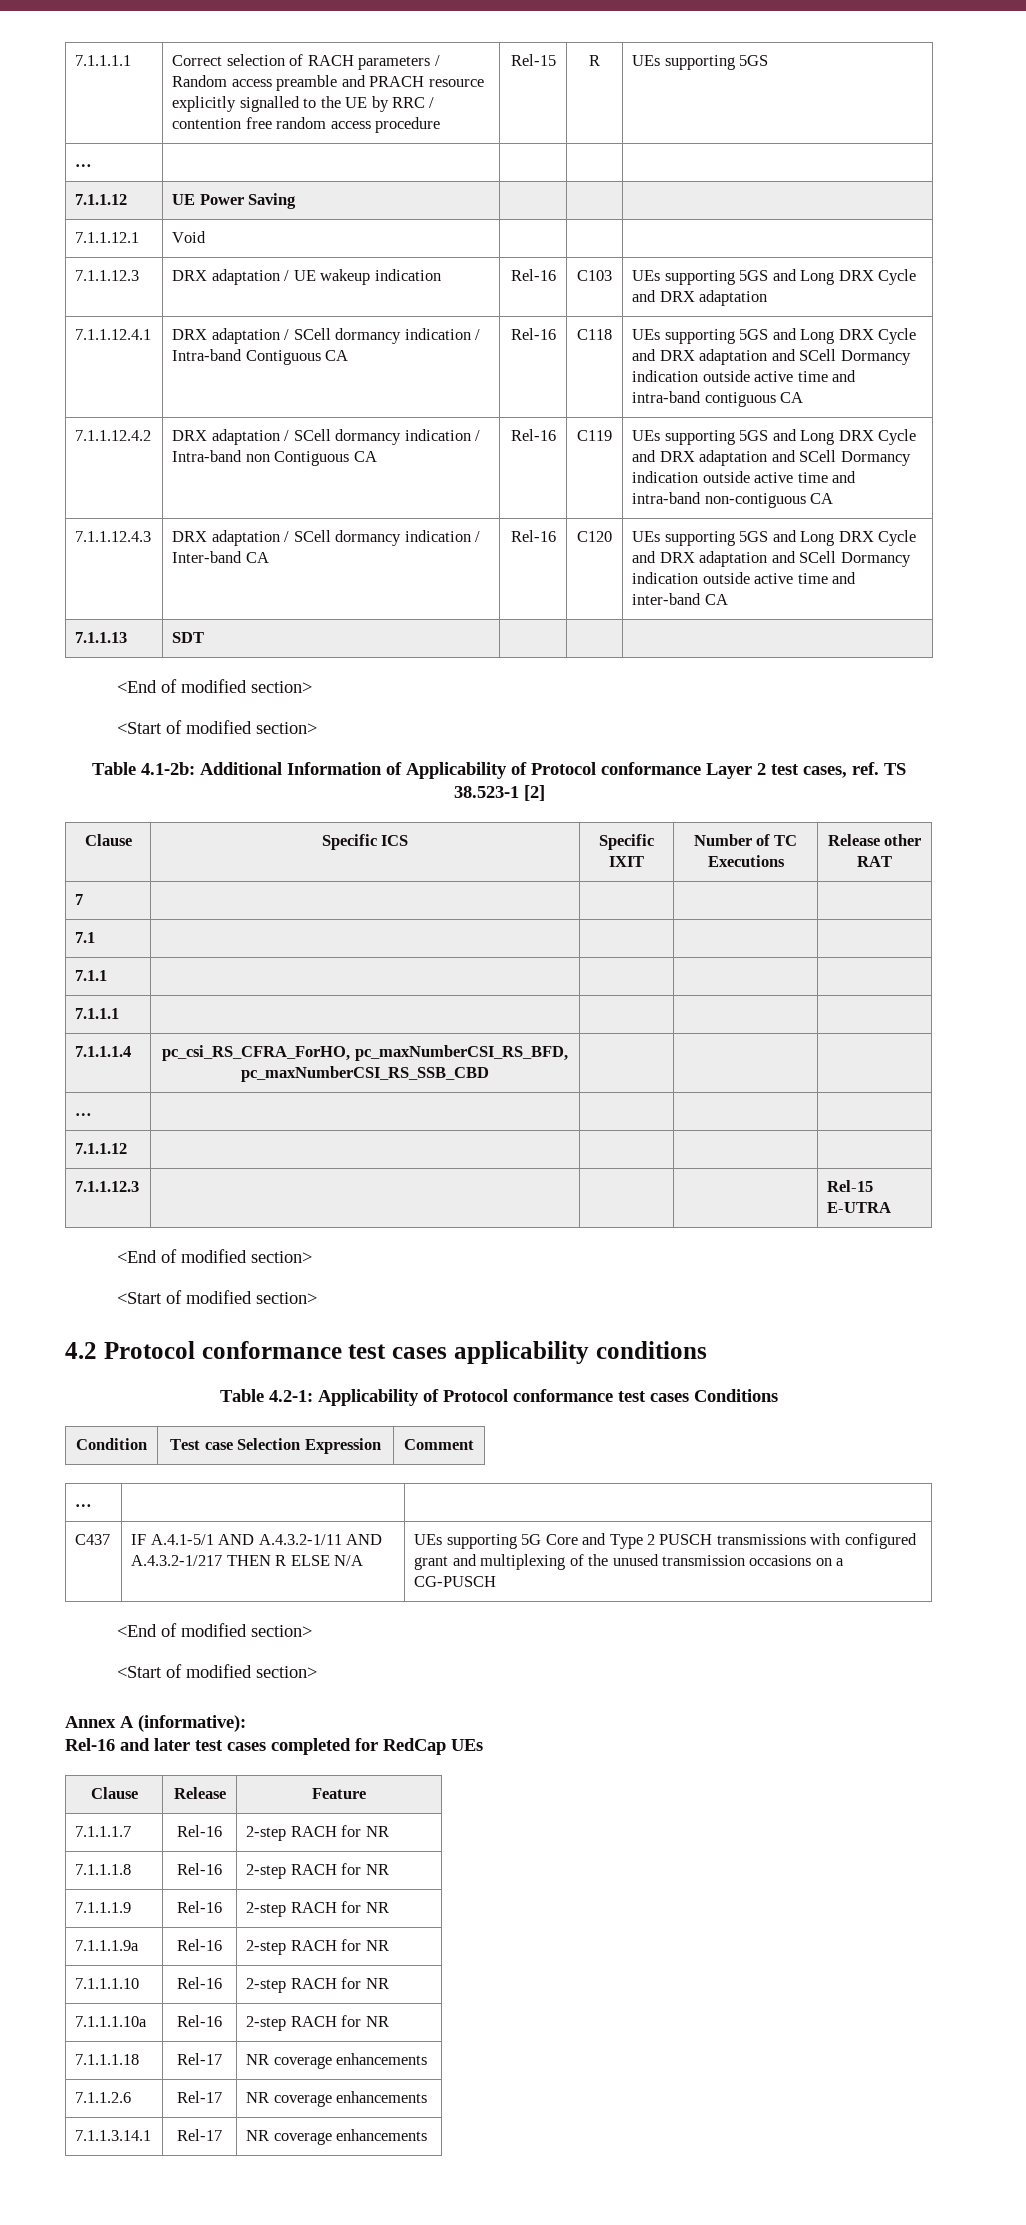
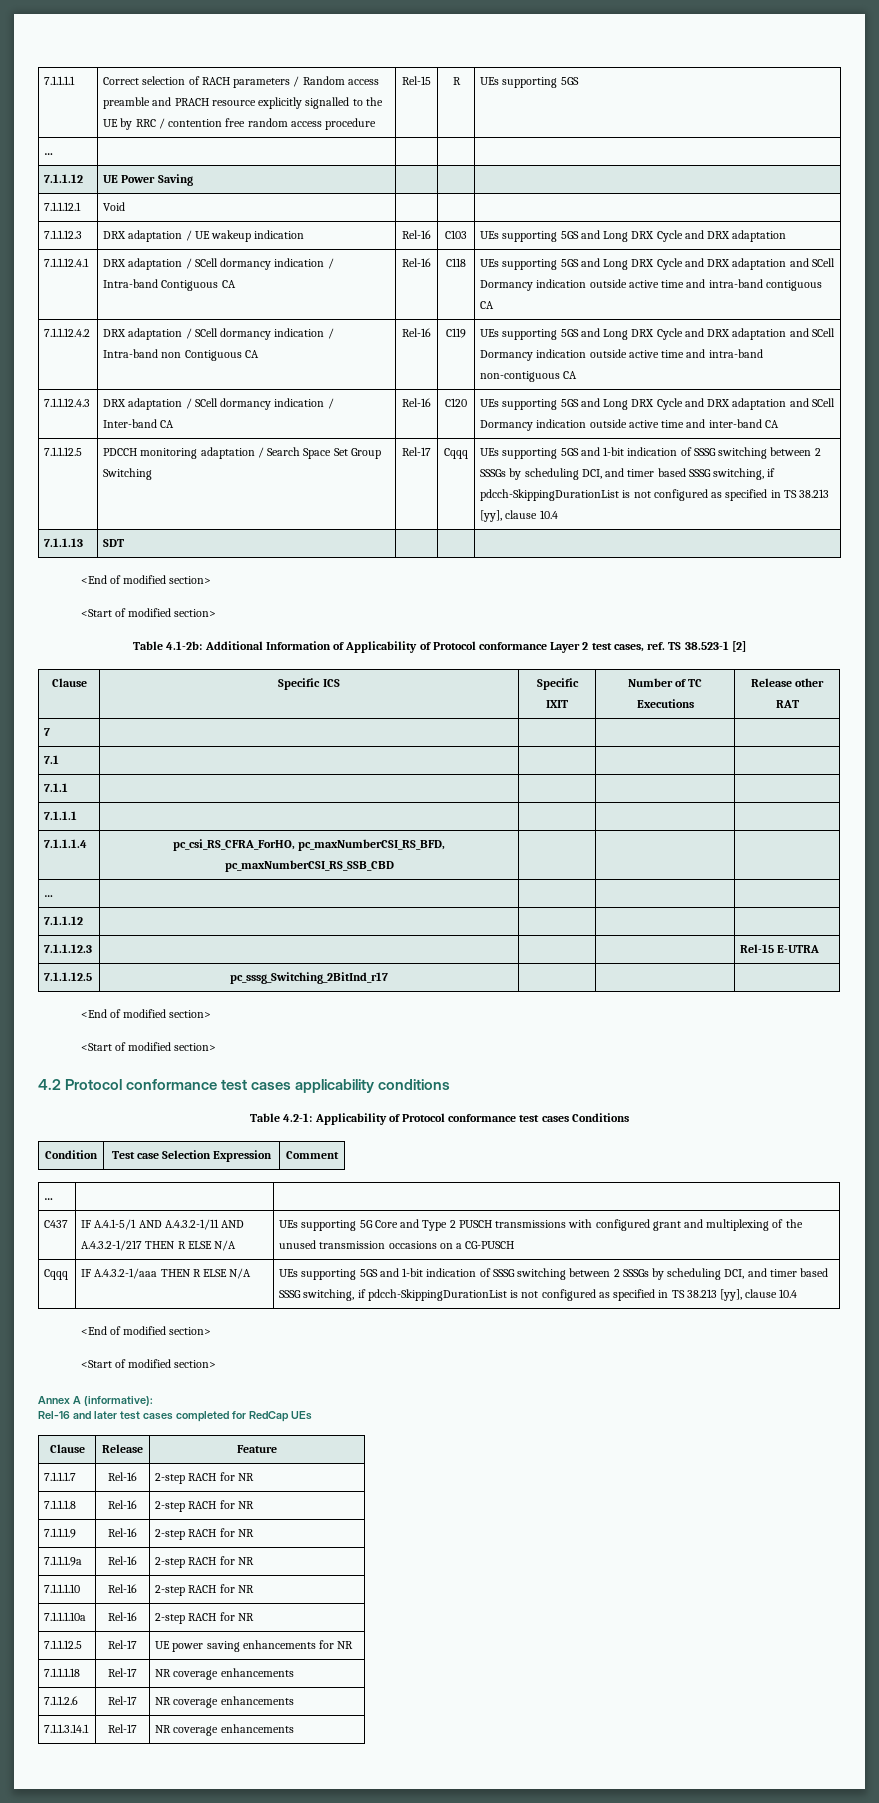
(728, 599) none -> [44,447,83,456] [103,447,381,459] [103,468,153,480] [402,447,431,456] [444,448,468,459] [480,447,821,459] [480,468,776,480] [480,489,830,501] [480,510,558,522] // 7.1.1.12.5 | PDCCH monitoring adaptation / Search Space Set Group Switching | Rel-17 | Cqqq | UEs supporting 5GS and 1-bit indication of SSSG switching between 2 SSSGs by scheduling DCI, and timer based SSSG switching, if pdcch-SkippingDurationList is not configured as specified in TS 38.213 [yy], clause 10.4
(892, 1207) none -> [44,972,93,981] [230,972,388,984] // 7.1.1.12.5 | pc_sssg_Switching_2BitInd_r17 | | |
(497, 1581) none -> [44,1269,69,1280] [81,1268,252,1279] [279,1268,829,1280] [279,1289,798,1301] // Cqqq | IF A.4.3.2-1/aaa THEN R ELSE N/A | UEs supporting 5GS and 1-bit indication of SSSG switching between 2 SSSGs by scheduling DCI, and timer based SSSG switching, if pdcch-SkippingDurationList is not configured as specified in TS 38.213 [yy], clause 10.4
(389, 2021) none -> [44,1640,83,1649] [108,1640,137,1649] [155,1640,354,1652] // 7.1.1.12.5 | Rel-17 | UE power saving enhancements for NR

